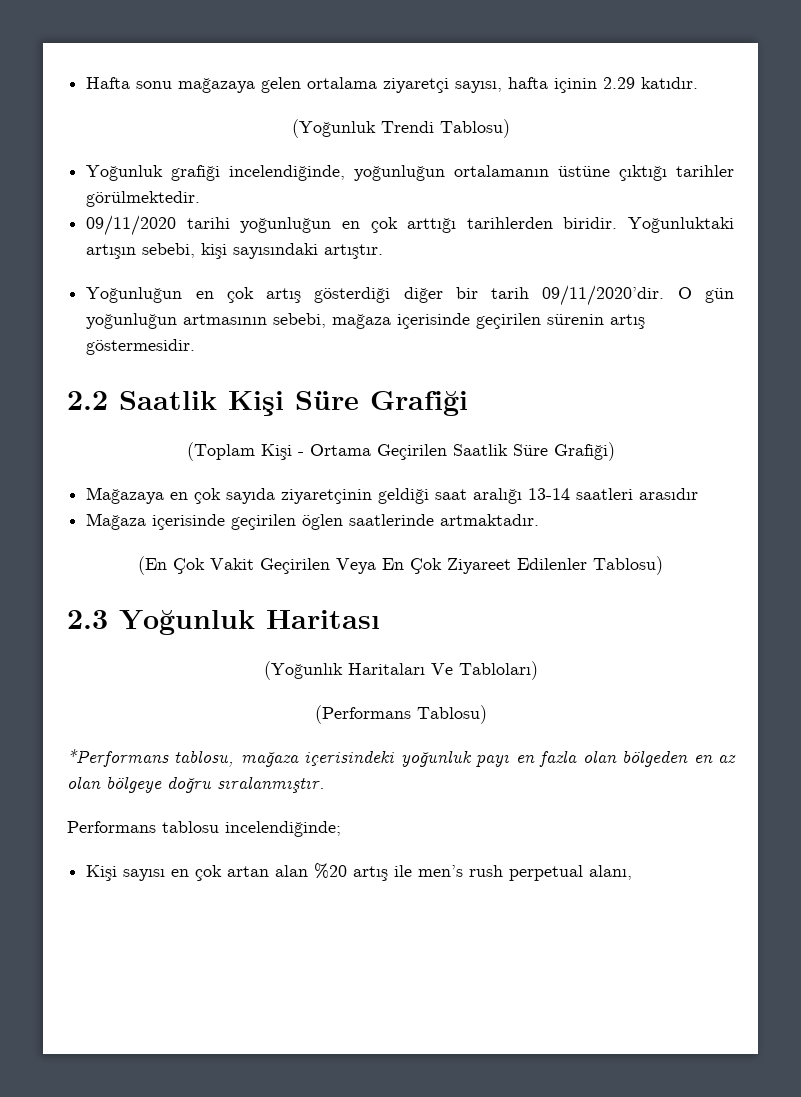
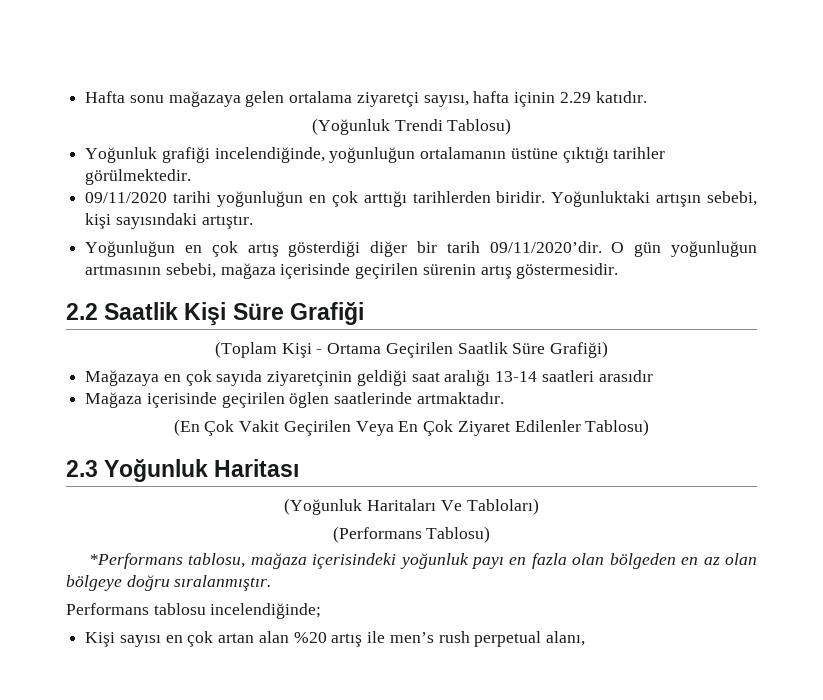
[447,558,511,574] Ziyareet -> [457,421,510,436] Ziyaret
[263,661,343,680] (Yoğunlık -> [284,498,363,515] (Yoğunluk

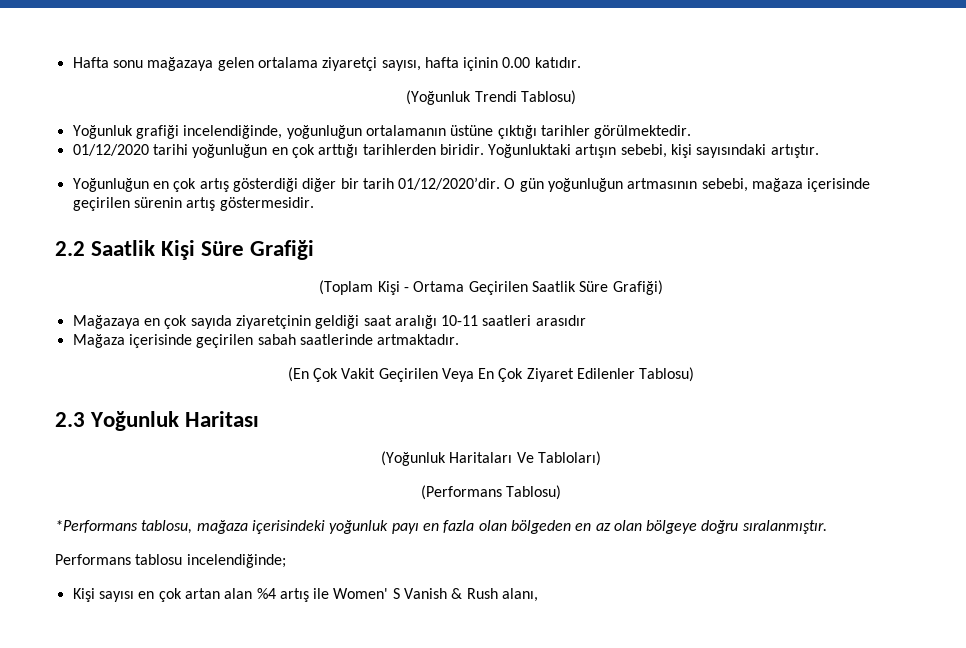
[559,92,591,103] 2.29 -> [502,57,531,68] 0.00
[85,192,168,203] 09/11/2020 -> [72,144,149,156] 01/12/2020
[489,241,602,253] 09/11/2020’dir. -> [398,177,501,190] 01/12/2020’dir.
[495,371,538,382] 13-14 -> [441,315,479,326] 10-11
[289,392,330,408] öglen -> [257,334,296,345] sabah
[293,632,327,643] %20 -> [256,588,276,599] %4
[389,631,542,647] men’s rush perpetual -> [333,588,498,599] Women' S Vanish & Rush

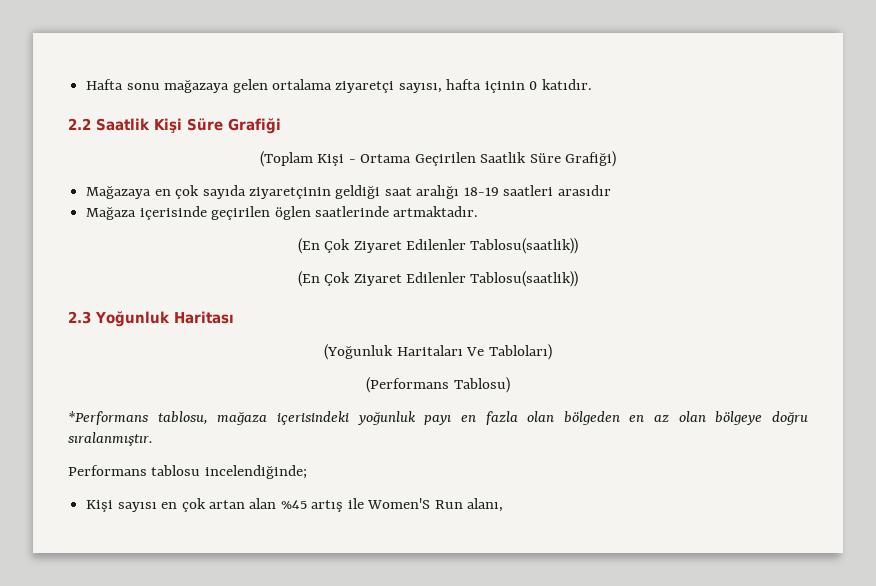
[502,57,531,68] 0.00 -> [529,81,538,90] 0
[406,90,576,105] [72,125,692,139] [72,144,819,158] [72,177,871,192] [72,197,314,211] // (Yoğunluk Trendi Tablosu) // Yoğunluk grafiği incelendiğinde, yoğunluğun ortalamanın üstüne çıktığı tarihler görülmektedir. // 01/12/2020 tarihi yoğunluğun en çok arttığı tarihlerden biridir. Yoğunluktaki artışın sebebi, kişi sayısındaki artıştır. // Yoğunluğun en çok artış gösterdiği diğer bir tarih 01/12/2020’dir. O gün yoğunluğun artmasının sebebi, mağaza içerisinde geçirilen sürenin artış göstermesidir. -> (592, 84) none
[441,315,479,326] 10-11 -> [463,187,499,196] 18-19
[257,334,296,345] sabah -> [274,206,311,220] öglen
[341,367,695,382] Vakit Geçirilen Veya En Çok Ziyaret Edilenler Tablosu) -> [353,238,579,254] [297,271,579,287] Ziyaret Edilenler Tablosu(saatlik)) // (En Çok Ziyaret Edilenler Tablosu(saatlik))
[256,588,276,599] %4 -> [280,500,307,509] %45
[333,588,498,599] Women' S Vanish & Rush -> [367,498,463,509] Women'S Run

